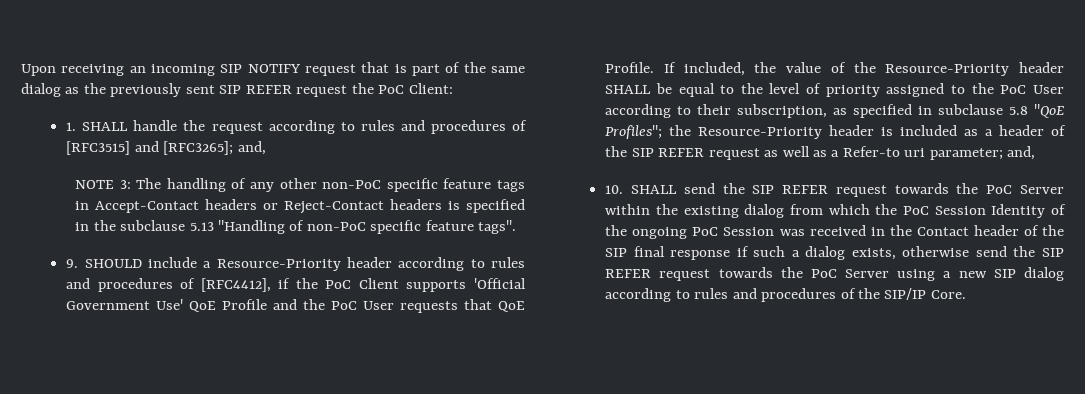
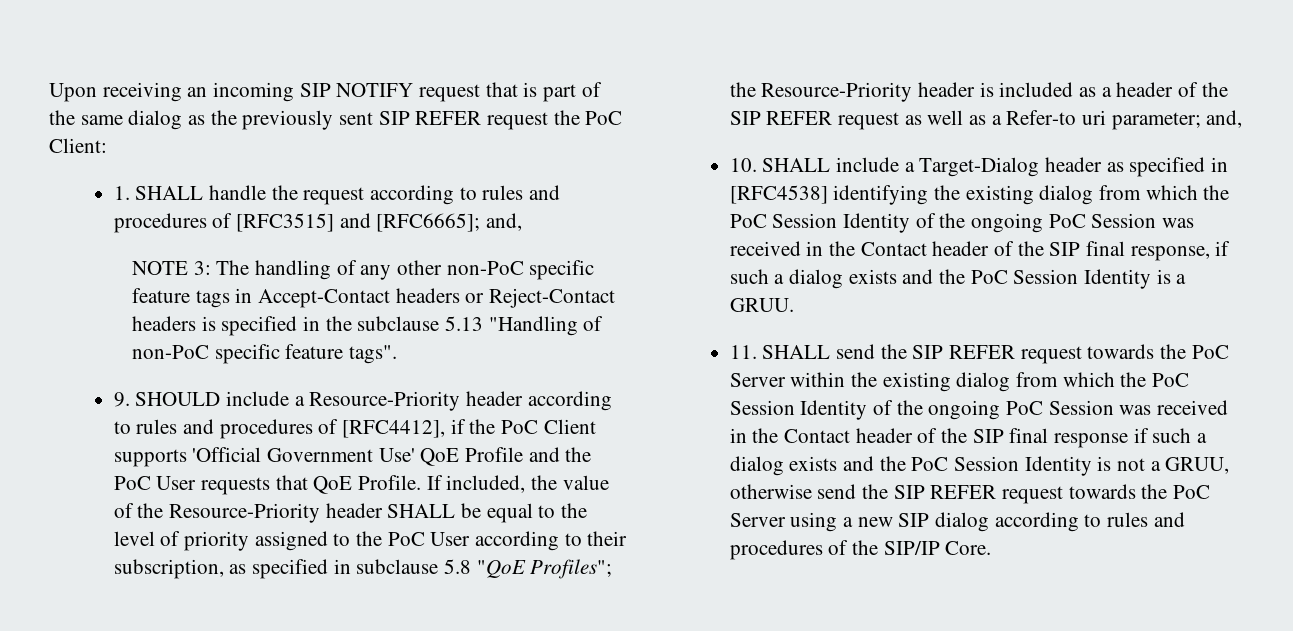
[163,141,234,155] [RFC3265]; -> [376,213,481,232] [RFC6665];
(678, 189) none -> [835,157,1228,177] [729,185,1230,205] [729,213,1194,233] [729,241,1231,261] [729,269,1187,289] [729,298,794,312] [729,345,831,359] include a Target-Dialog header as specified in [RFC4538] identifying the existing dialog from which the PoC Session Identity of the ongoing PoC Session was received in the Contact header of the SIP final response, if such a dialog exists and the PoC Session Identity is a GRUU. // 11. SHALL
[851,248,896,260] exists, -> [789,456,1230,476] exists and the PoC Session Identity is not a GRUU,

